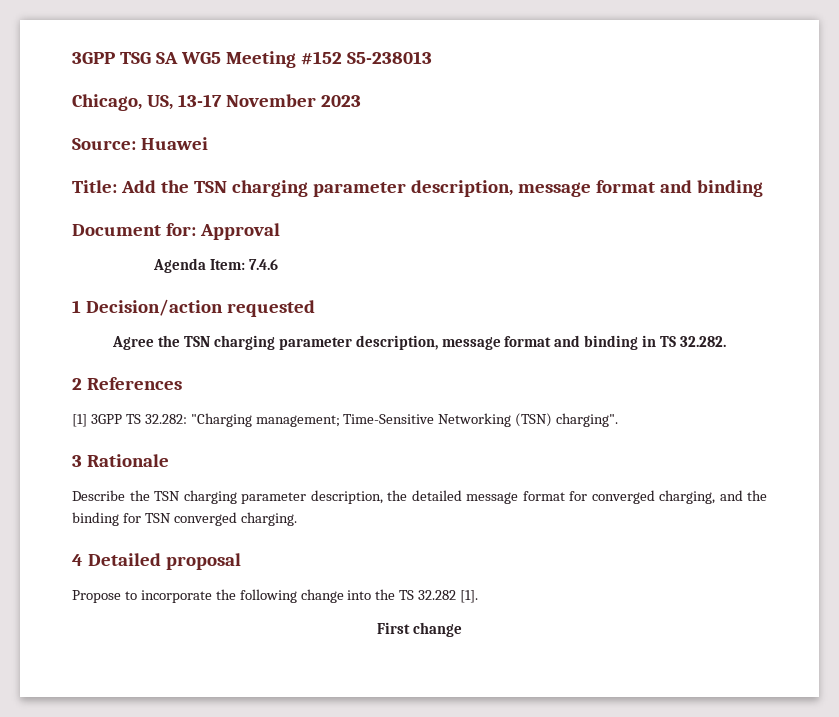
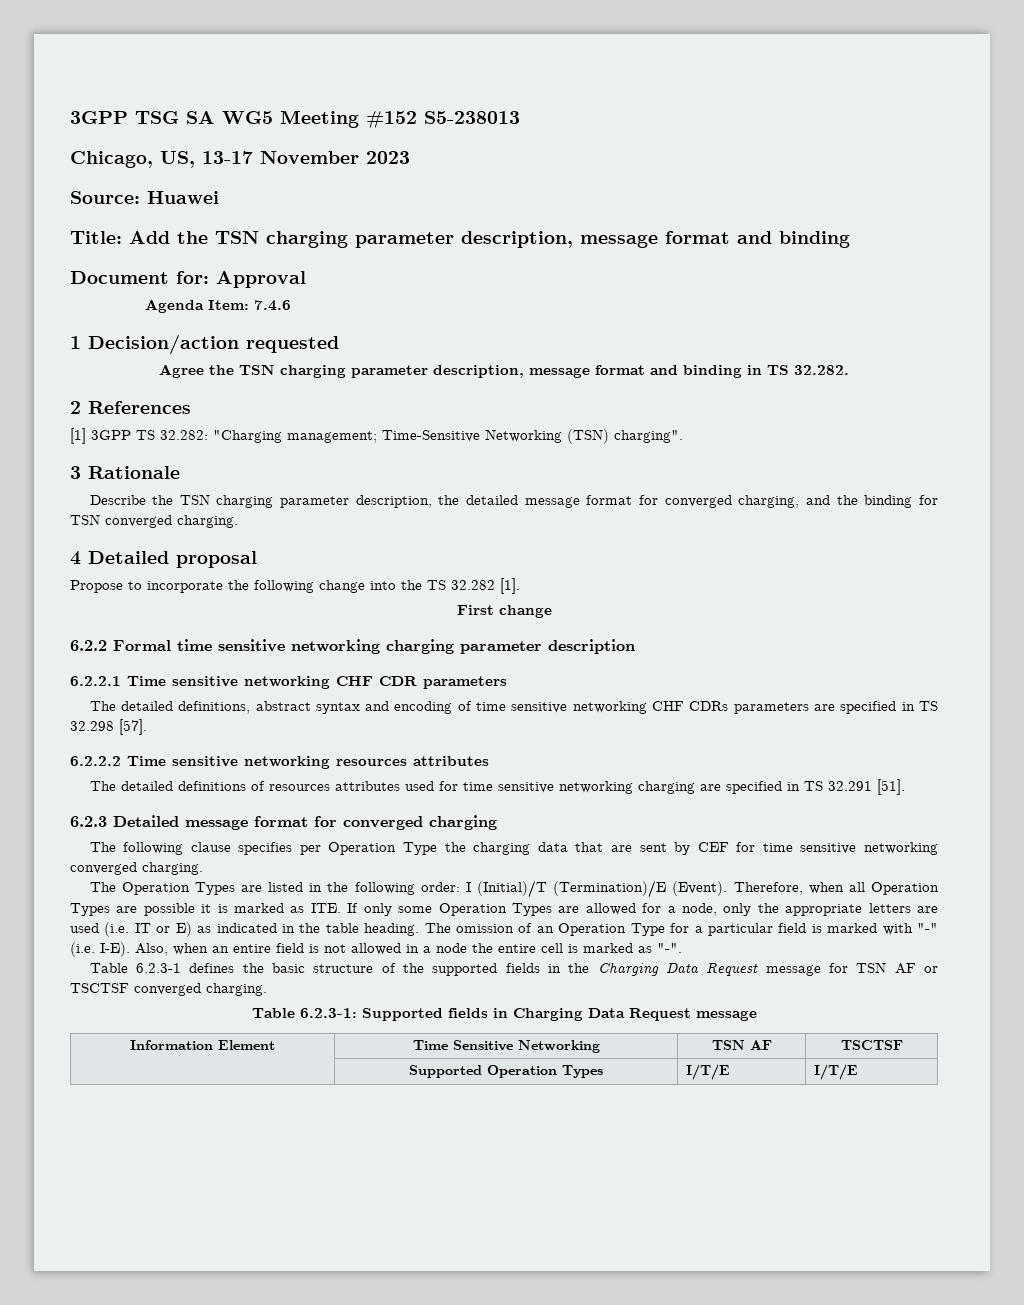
(462, 629) none -> [70,639,635,654] [70,676,507,689] [89,701,939,714] [70,719,147,735] [70,756,489,769] [89,779,905,795] [70,815,497,830] [89,842,938,855] [70,862,203,875] [89,880,940,898] [70,903,938,916] [70,922,938,937] [70,942,682,957] [89,962,938,976] [70,983,267,996] [251,1008,757,1021] [130,1040,275,1050] [412,1040,600,1053] [711,1040,772,1050] [840,1040,903,1050] [408,1065,603,1078] [686,1064,731,1080] [814,1064,859,1080] // 6.2.2 Formal time sensitive networking charging parameter description // 6.2.2.1 Time sensitive networking CHF CDR parameters // The detailed definitions, abstract syntax and encoding of time sensitive networking CHF CDRs parameters are specified in TS 32.298 [57]. // 6.2.2.2 Time sensitive networking resources attributes // The detailed definitions of resources attributes used for time sensitive networking charging are specified in TS 32.291 [51]. // 6.2.3 Detailed message format for converged charging // The following clause specifies per Operation Type the charging data that are sent by CEF for time sensitive networking converged charging. // The Operation Types are listed in the following order: I (Initial)/T (Termination)/E (Event). Therefore, when all Operation Types are possible it is marked as ITE. If only some Operation Types are allowed for a node, only the appropriate letters are used (i.e. IT or E) as indicated in the table heading. The omission of an Operation Type for a particular field is marked with "-" (i.e. I-E). Also, when an entire field is not allowed in a node the entire cell is marked as "-". // Table 6.2.3-1 defines the basic structure of the supported fields in the Charging Data Request message for TSN AF or TSCTSF converged charging. // Table 6.2.3-1: Supported fields in Charging Data Request message // Information Element | Time Sensitive Networking | TSN AF | TSCTSF // | Supported Operation Types | I/T/E | I/T/E

